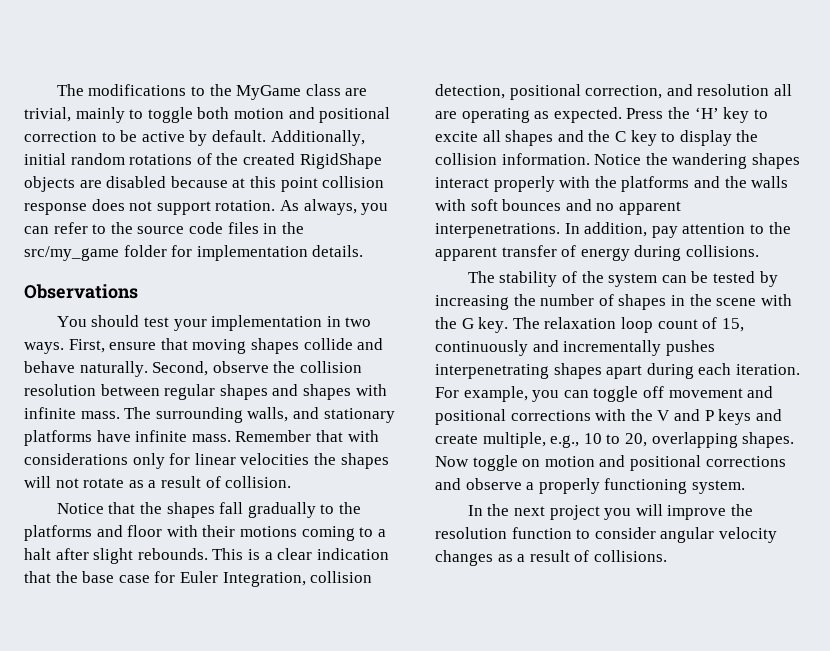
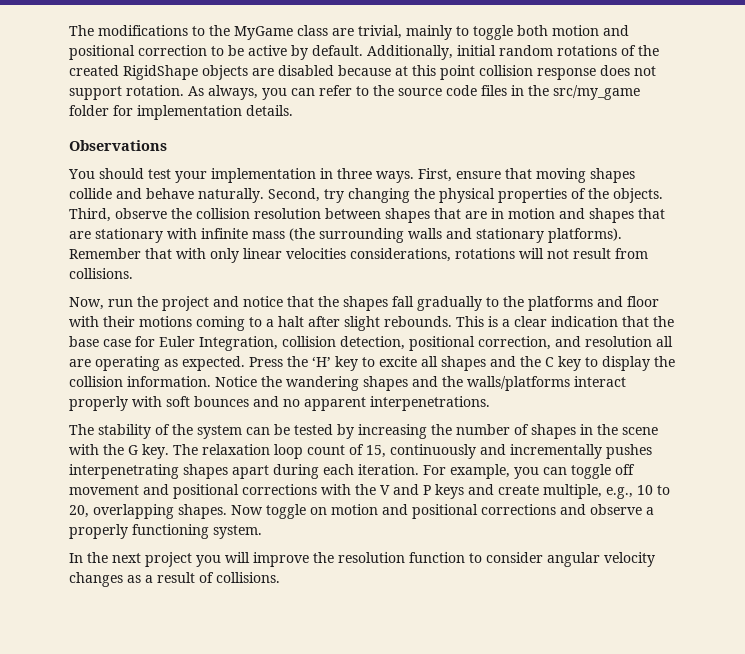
[345,317,372,327] two -> [337,168,372,179] three
(209, 368) none -> [324,188,663,203] [69,208,111,222] try changing the physical properties of the objects. Third,
[164,384,387,400] [24,407,395,423] [24,430,379,446] [24,453,389,469] [24,476,292,488] [56,503,104,514] regular shapes and shapes with infinite mass. The surrounding walls, and stationary platforms have infinite mass. Remember that with considerations only for linear velocities the shapes will not rotate as a result of collision. // Notice -> [385,208,665,223] [69,228,622,243] [69,248,648,263] [69,268,133,279] [69,296,283,311] shapes that are in motion and shapes that are stationary with infinite mass (the surrounding walls and stationary platforms). Remember that with only linear velocities considerations, rotations will not result from collisions. // Now, run the project and notice
[435,176,789,192] interact properly with the platforms and the walls -> [412,376,626,391] [69,396,128,411] and the walls/platforms interact properly
[564,222,791,238] [435,245,759,261] In addition, pay attention to the apparent transfer of energy during collisions. -> (490, 403) none

